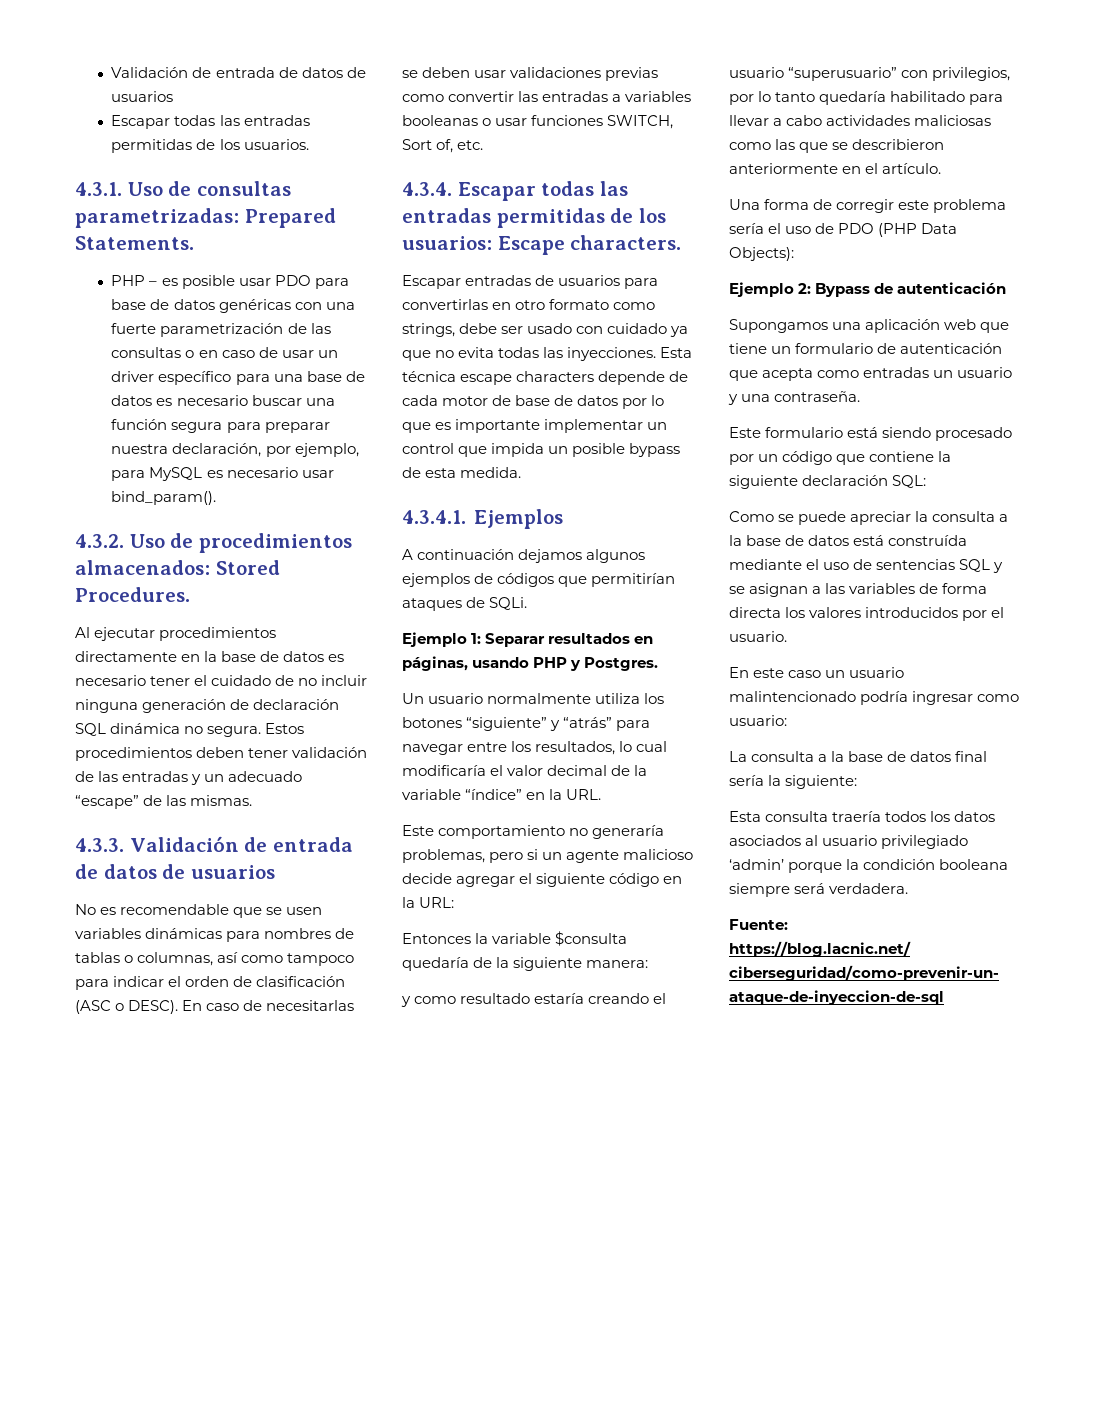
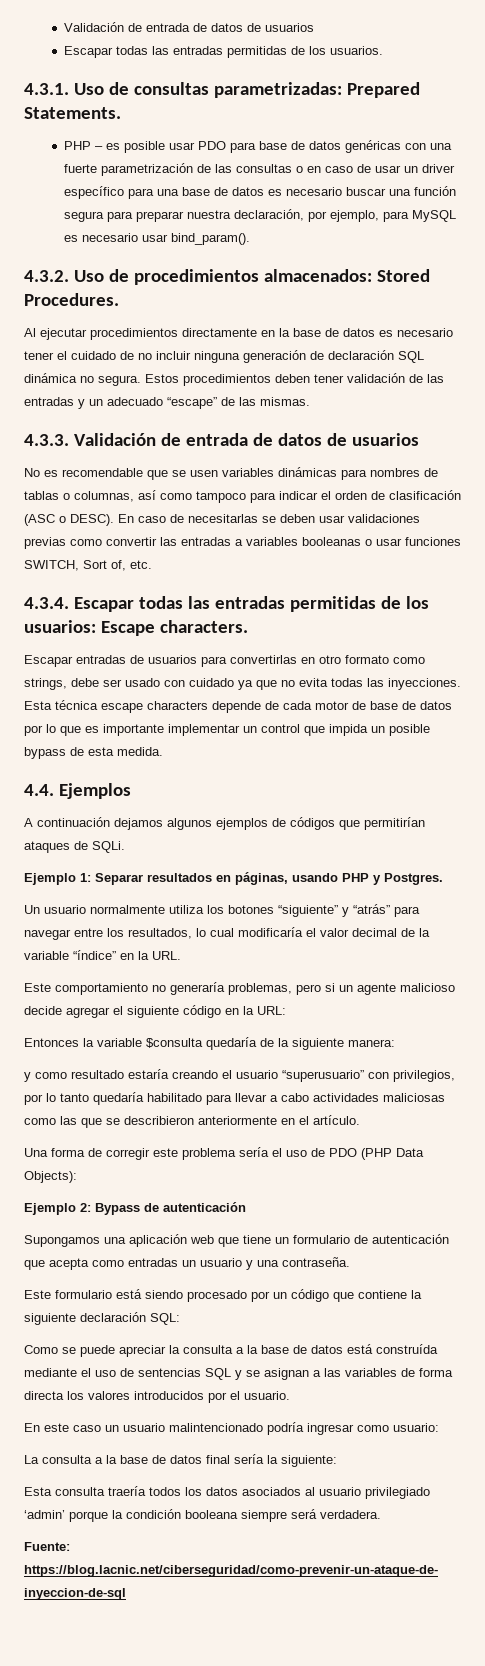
[402,510,466,524] 4.3.4.1. -> [24,784,54,796] 4.4.

